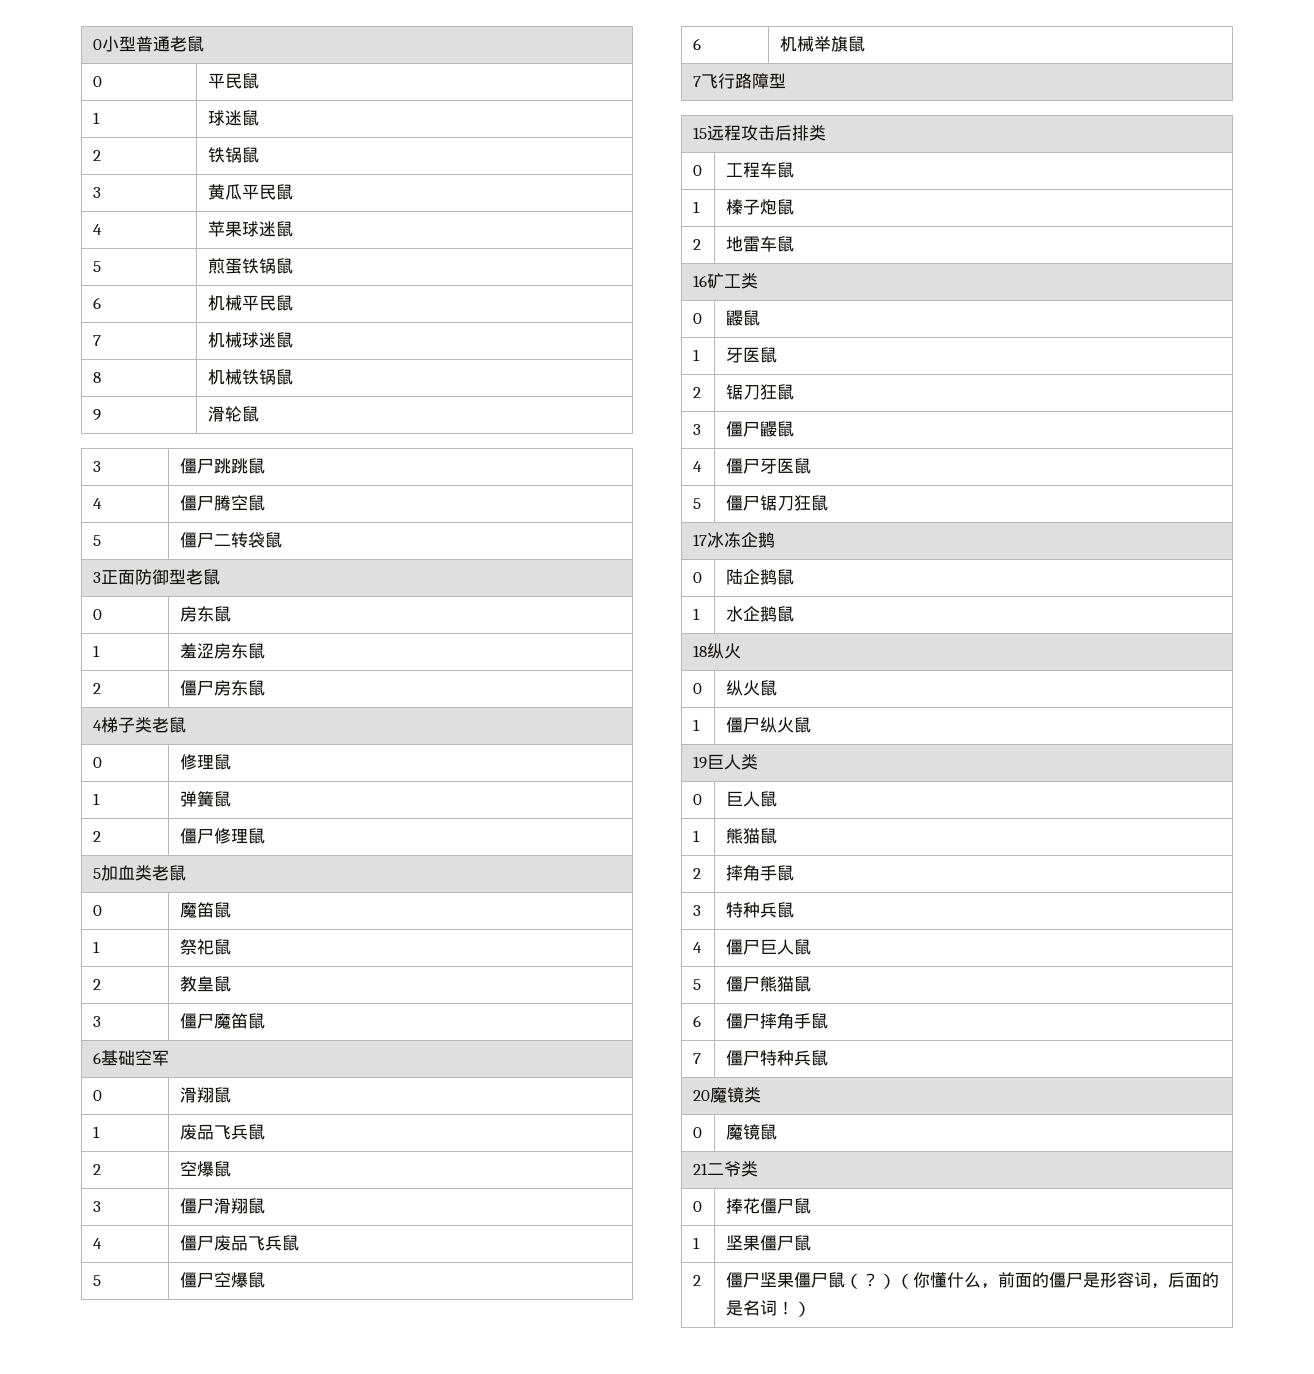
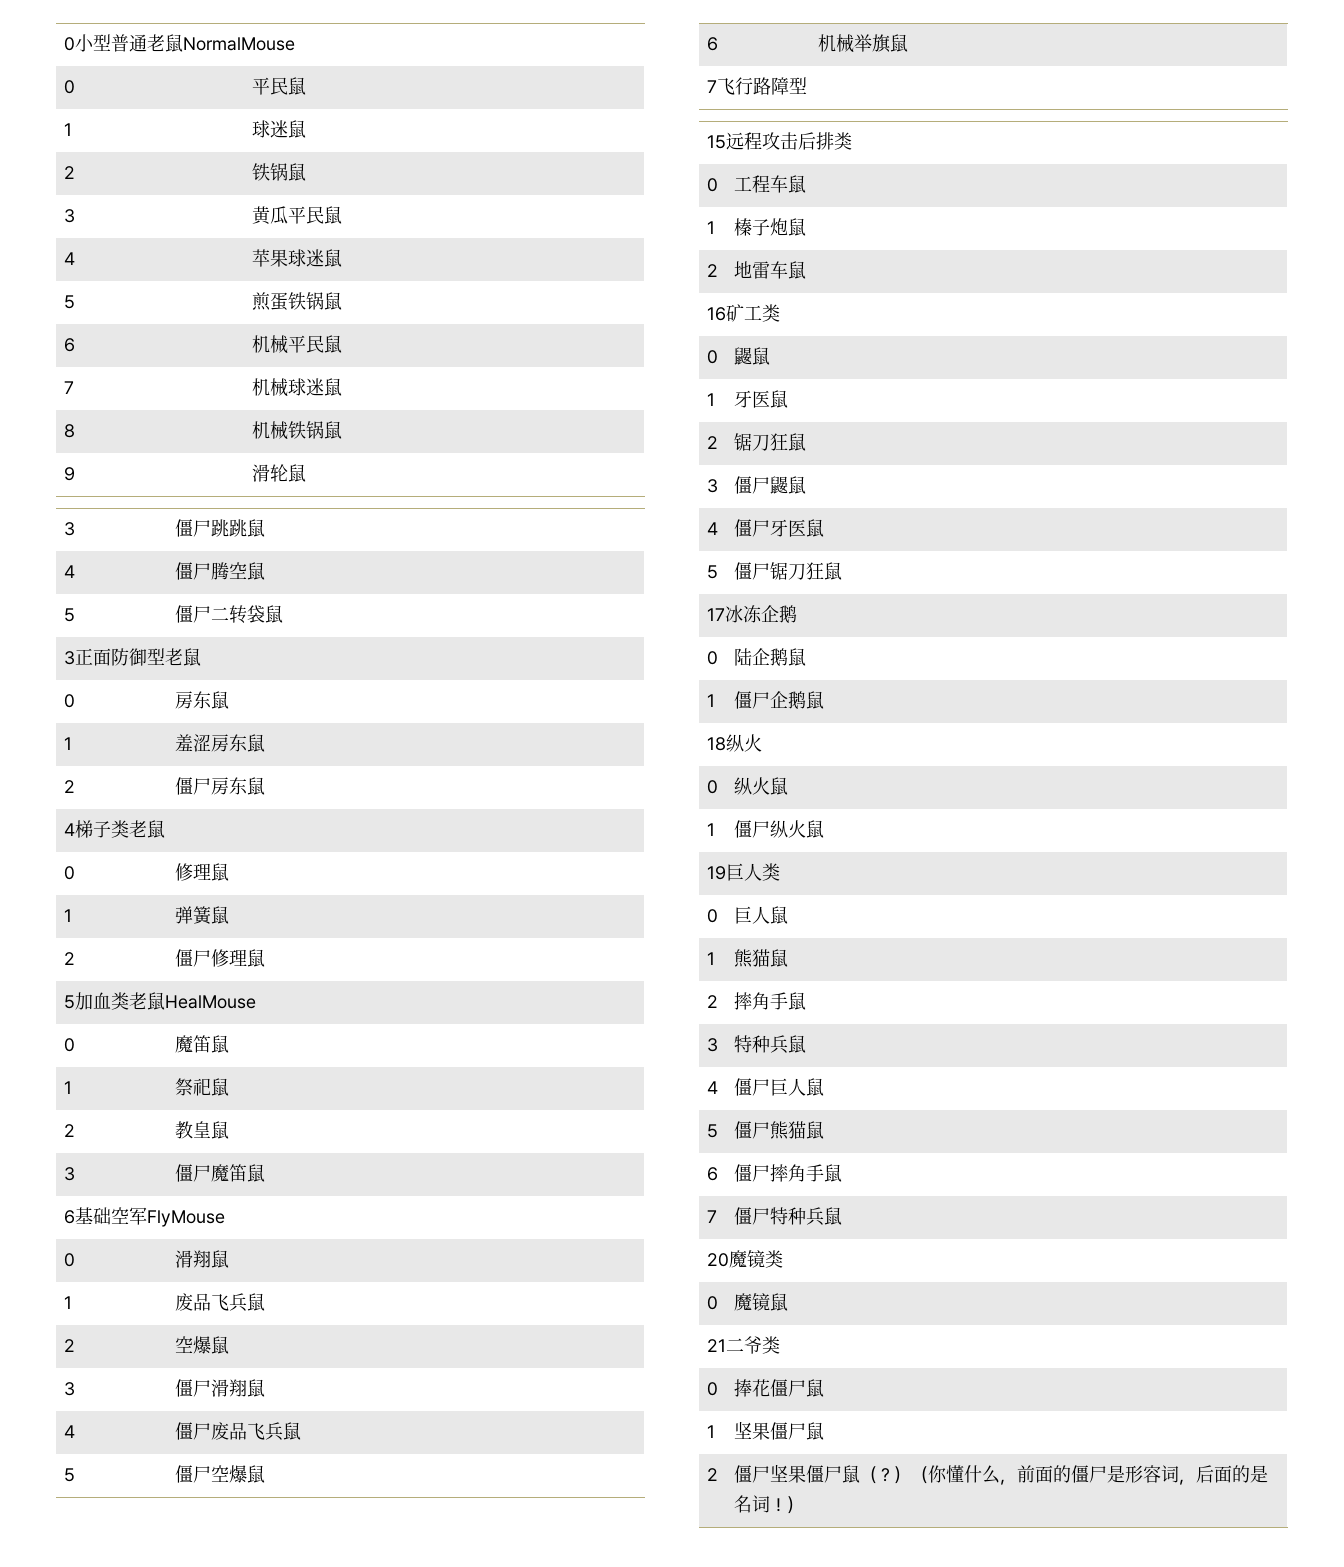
(204, 44) none -> [182,37,295,51] NormalMouse
(186, 873) none -> [164,995,256,1009] HealMouse
(169, 1058) none -> [146,1210,225,1227] FlyMouse
[725,606,743,622] 水 -> [733,691,770,709] 僵尸

